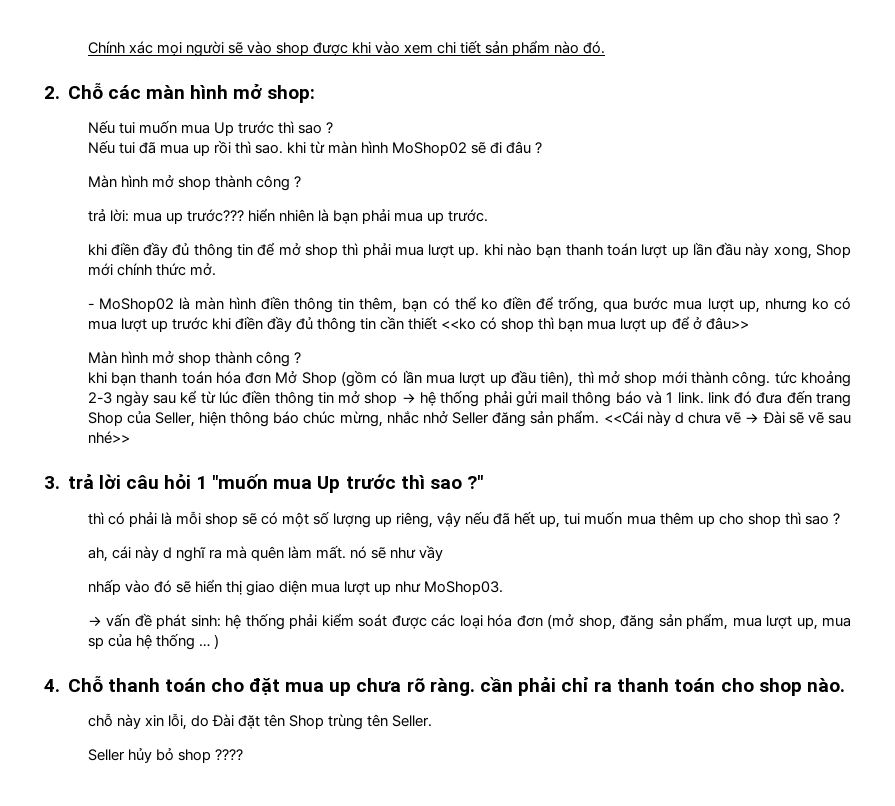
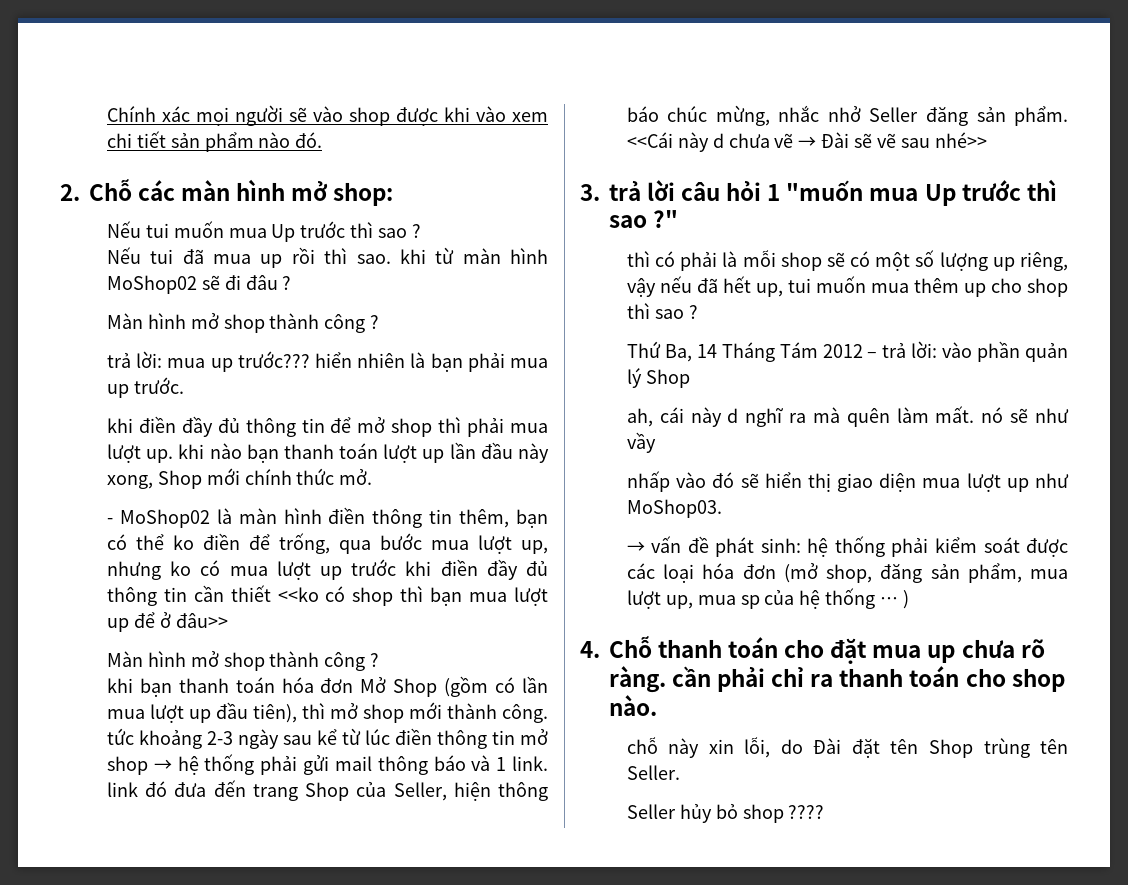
(840, 519) none -> [626,341,1068,362] [626,368,690,388] // Thứ Ba, 14 Tháng Tám 2012 – trả lời: vào phần quản lý Shop

